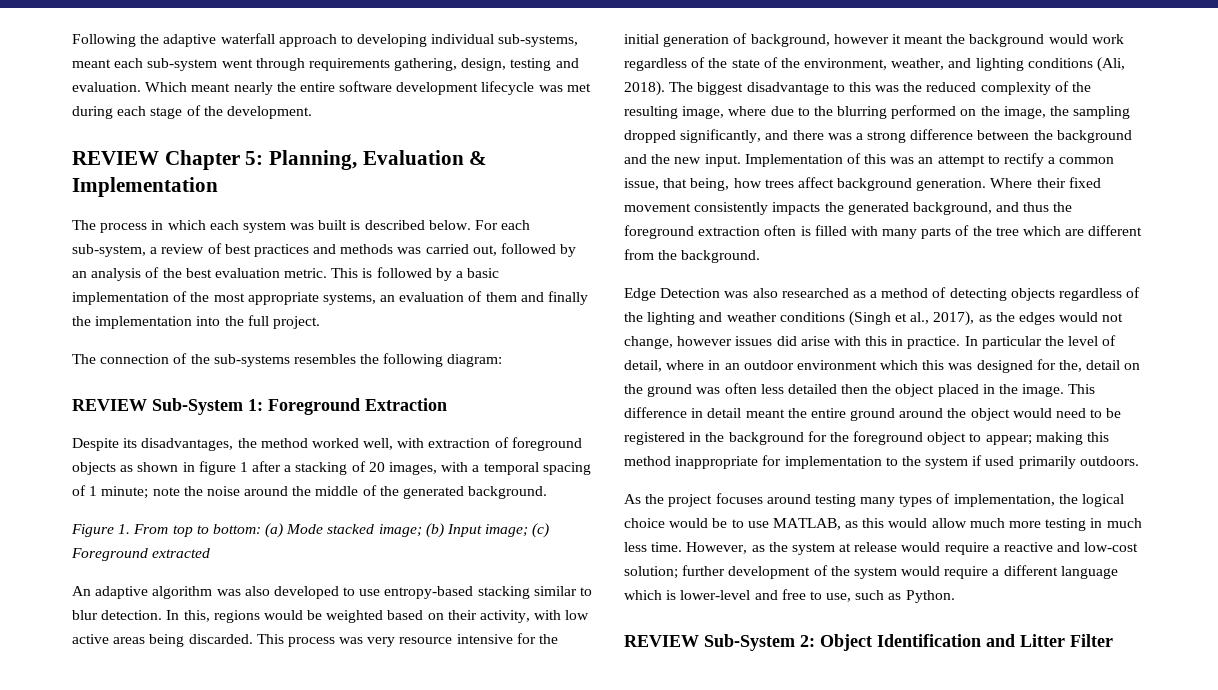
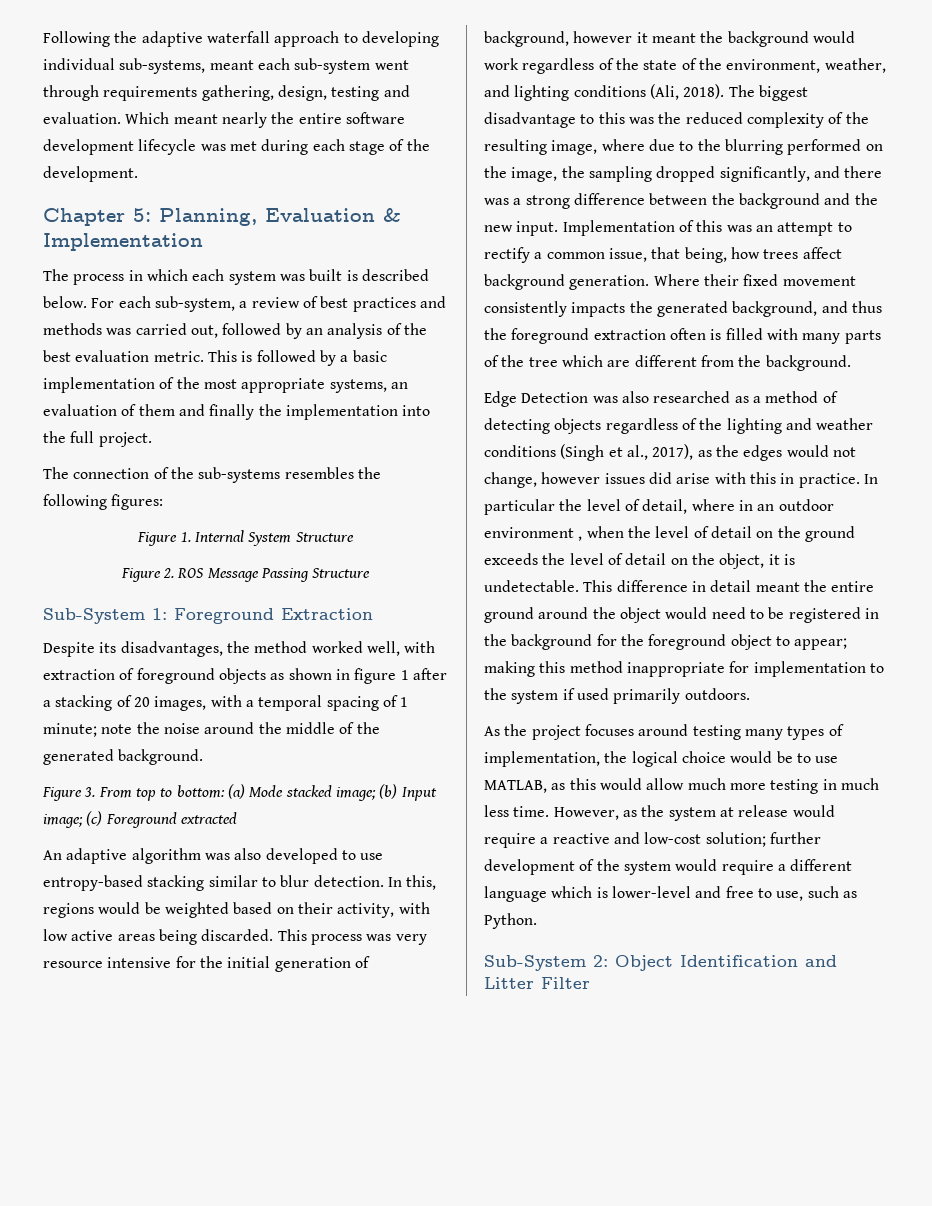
[72,151,159,165] REVIEW -> (138, 174) none
[447,354,503,367] [72,399,147,411] diagram: // REVIEW -> [111,494,164,510] [137,530,354,546] [120,568,371,582] figures: // Figure 1. Internal System Structure // Figure 2. ROS Message Passing Structure //
[118,524,131,534] 1. -> [84,787,96,797] 3.
[880,359,1141,373] [624,383,1065,397] which this was designed for the, detail on the ground was often less detailed then the object placed in the image. -> [578,526,855,542] [484,553,795,569] [484,580,579,592] , when the level of detail on the ground exceeds the level of detail on the object, it is undetectable.
[624,635,699,647] REVIEW -> (537, 921) none

